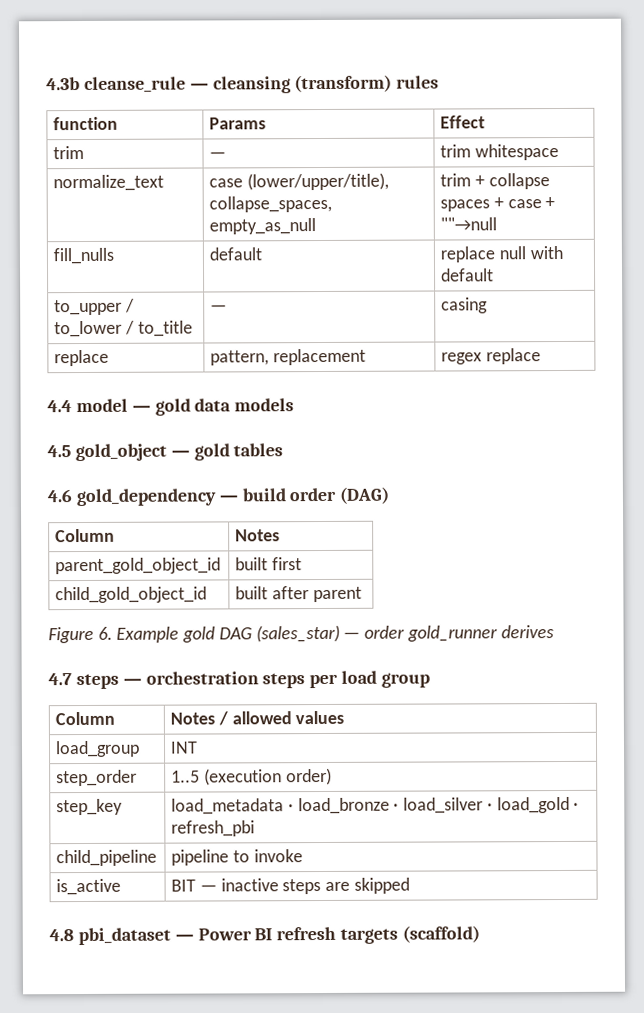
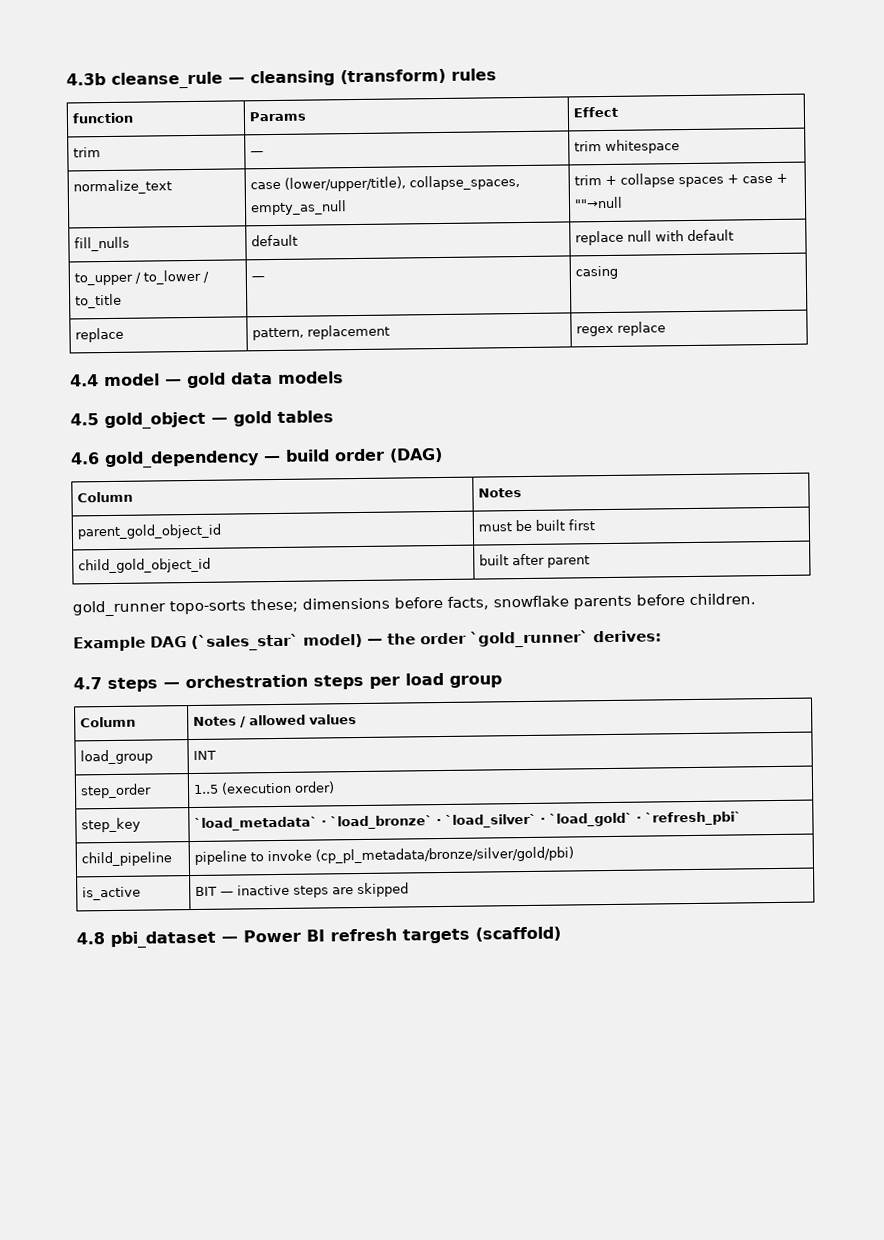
(222, 566) none -> [477,519,532,532] must be
[48,624,554,644] Figure 6. Example gold DAG (sales_star) — order gold_runner derives -> [72,593,756,617] [73,630,662,652] gold_runner topo-sorts these; dimensions before facts, snowflake parents before children. // Example DAG (`sales_star` model) — the order `gold_runner` derives:
[171,796,580,815] [171,820,256,837] load_metadata · load_bronze · load_silver · load_gold · refresh_pbi -> [193,811,742,832] `load_metadata` · `load_bronze` · `load_silver` · `load_gold` · `refresh_pbi`
(303, 856) none -> [314,846,574,864] (cp_pl_metadata/bronze/silver/gold/pbi)

